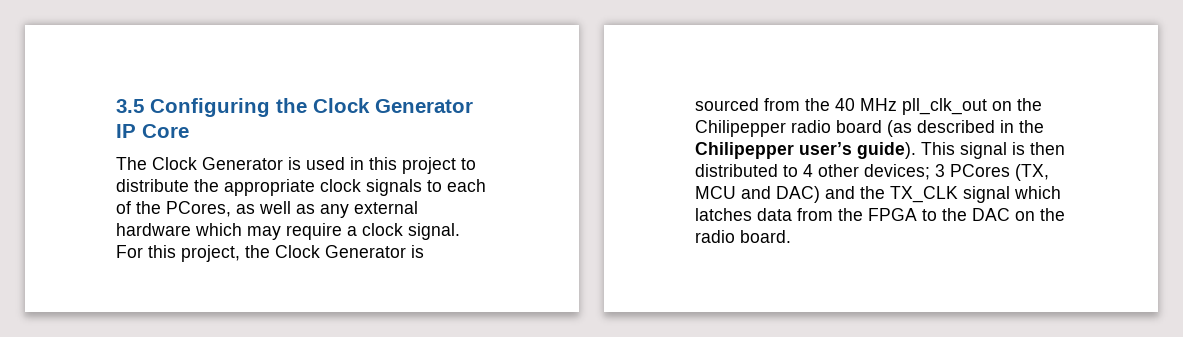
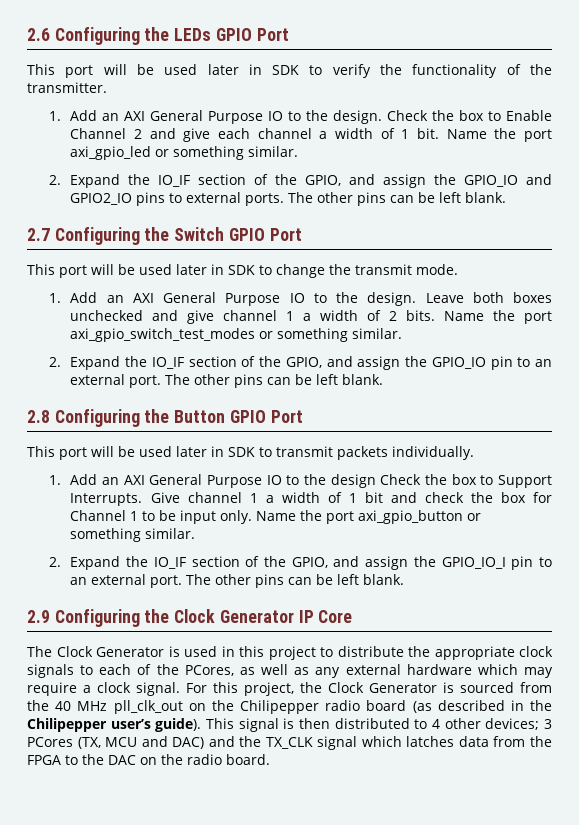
[116,99,144,113] 3.5 -> [27,27,289,45] [27,64,553,78] [27,82,107,93] [48,110,552,124] [70,128,552,142] [70,146,299,160] [48,174,552,188] [70,192,507,206] [27,227,302,245] [27,264,458,278] [48,292,553,306] [70,310,552,324] [70,328,403,342] [48,356,552,370] [70,374,384,388] [27,409,303,427] [27,446,474,460] [48,474,552,488] [70,492,553,506] [70,510,482,524] [70,528,196,542] [48,556,552,570] [70,574,405,588] [27,610,50,623] 2.6 Configuring the LEDs GPIO Port // This port will be used later in SDK to verify the functionality of the transmitter. // 1. Add an AXI General Purpose IO to the design. Check the box to Enable Channel 2 and give each channel a width of 1 bit. Name the port axi_gpio_led or something similar. // 2. Expand the IO_IF section of the GPIO, and assign the GPIO_IO and GPIO2_IO pins to external ports. The other pins can be left blank. // 2.7 Configuring the Switch GPIO Port // This port will be used later in SDK to change the transmit mode. // 1. Add an AXI General Purpose IO to the design. Leave both boxes unchecked and give channel 1 a width of 2 bits. Name the port axi_gpio_switch_test_modes or something similar. // 2. Expand the IO_IF section of the GPIO, and assign the GPIO_IO pin to an external port. The other pins can be left blank. // 2.8 Configuring the Button GPIO Port // This port will be used later in SDK to transmit packets individually. // 1. Add an AXI General Purpose IO to the design Check the box to Support Interrupts. Give channel 1 a width of 1 bit and check the box for Channel 1 to be input only. Name the port axi_gpio_button or something similar. // 2. Expand the IO_IF section of the GPIO, and assign the GPIO_IO_I pin to an external port. The other pins can be left blank. // 2.9

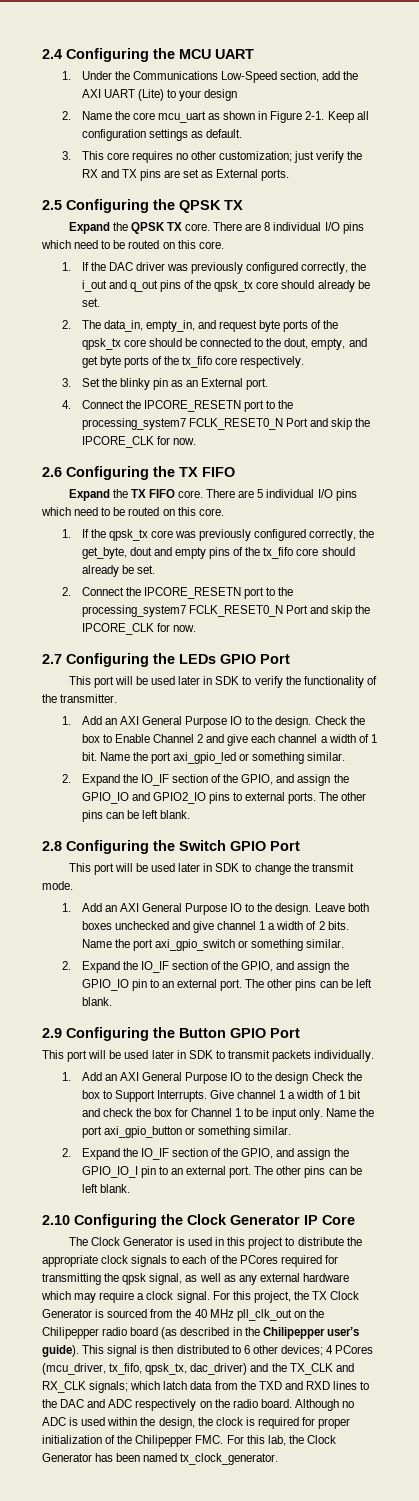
[27,28,50,41] 2.6 -> [42,48,254,62] [61,71,359,83] [81,89,238,101] [61,111,369,123] [81,129,242,141] [61,151,363,163] [81,169,290,181] [42,199,243,213] [68,222,364,234] [41,240,224,249] [61,262,367,274] [81,280,370,292] [81,298,100,307] [61,320,339,332] [81,338,367,350] [81,356,305,368] [61,378,269,390] [61,400,294,412] [81,418,371,430] [81,436,196,448] [42,466,235,480] [68,489,357,501] [41,507,224,516] [61,529,375,541] [81,547,355,559] [81,565,155,577] [61,587,294,599] [81,605,371,617] [81,623,196,635] [42,654,62,664] 2.4 Configuring the MCU UART // 1. Under the Communications Low-Speed section, add the AXI UART (Lite) to your design // 2. Name the core mcu_uart as shown in Figure 2-1. Keep all configuration settings as default. // 3. This core requires no other customization; just verify the RX and TX pins are set as External ports. // 2.5 Configuring the QPSK TX // Expand the QPSK TX core. There are 8 individual I/O pins which need to be routed on this core. // 1. If the DAC driver was previously configured correctly, the i_out and q_out pins of the qpsk_tx core should already be set. // 2. The data_in, empty_in, and request byte ports of the qpsk_tx core should be connected to the dout, empty, and get byte ports of the tx_fifo core respectively. // 3. Set the blinky pin as an External port. // 4. Connect the IPCORE_RESETN port to the processing_system7 FCLK_RESET0_N Port and skip the IPCORE_CLK for now. // 2.6 Configuring the TX FIFO // Expand the TX FIFO core. There are 5 individual I/O pins which need to be routed on this core. // 1. If the qpsk_tx core was previously configured correctly, the get_byte, dout and empty pins of the tx_fifo core should already be set. // 2. Connect the IPCORE_RESETN port to the processing_system7 FCLK_RESET0_N Port and skip the IPCORE_CLK for now. // 2.7
[27,228,50,241] 2.7 -> [42,841,62,851] 2.8
[70,328,256,342] axi_gpio_switch_test_modes -> [154,939,235,951] axi_gpio_switch
[27,410,50,423] 2.8 -> [42,1028,62,1038] 2.9
[27,610,50,623] 2.9 -> [42,1215,70,1225] 2.10
[184,665,234,676] PCores, -> [239,1255,338,1267] [42,1273,183,1285] PCores required for transmitting the qpsk signal,
(322, 687) none -> [312,1291,328,1300] TX
[432,719,441,729] 4 -> [243,1345,250,1354] 6
[544,719,553,729] [27,736,553,750] [27,754,270,765] 3 PCores (TX, MCU and DAC) and the TX_CLK signal which latches data from the FPGA to the DAC on the radio board. -> [326,1345,374,1354] [42,1363,354,1375] [42,1381,370,1393] [42,1399,355,1411] [42,1417,351,1429] [42,1435,336,1447] [42,1453,279,1465] 4 PCores (mcu_driver, tx_fifo, qpsk_tx, dac_driver) and the TX_CLK and RX_CLK signals; which latch data from the TXD and RXD lines to the DAC and ADC respectively on the radio board. Although no ADC is used within the design, the clock is required for proper initialization of the Chilipepper FMC. For this lab, the Clock Generator has been named tx_clock_generator.

